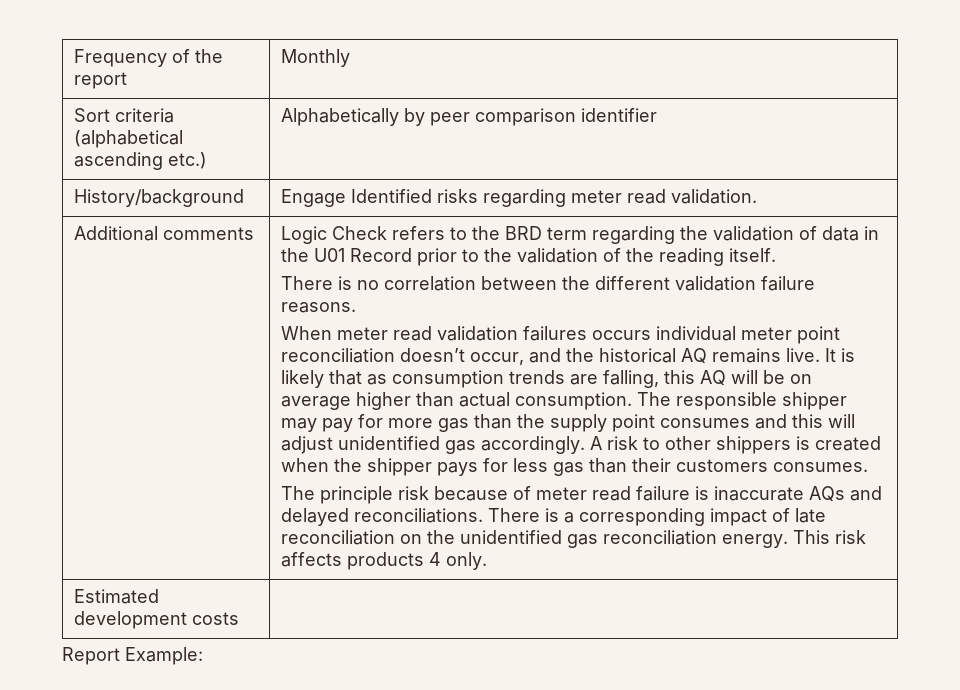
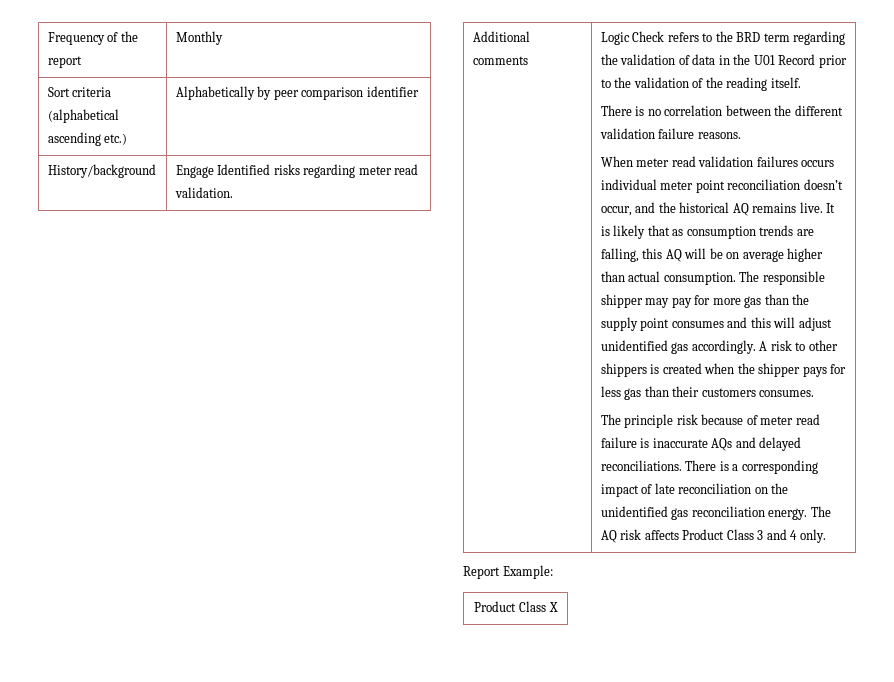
[792,530,866,544] [280,552,424,570] This risk affects products -> [810,506,831,517] [600,529,787,543] The AQ risk affects Product Class 3 and
[73,589,159,604] [73,611,239,629] // Estimated development costs | -> (826, 536) none
(203, 656) none -> [474,601,558,612] // Product Class X

